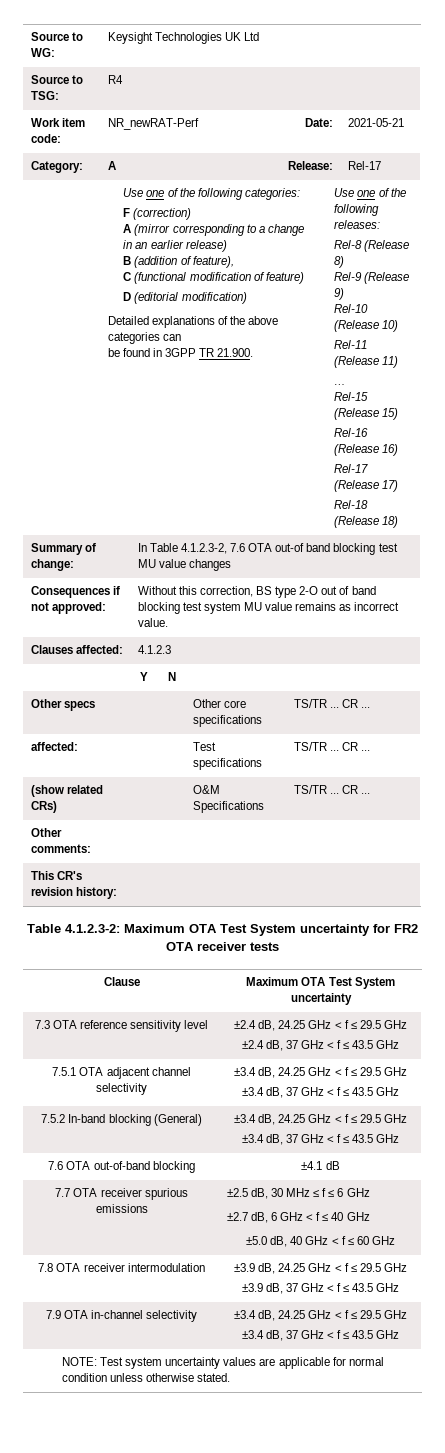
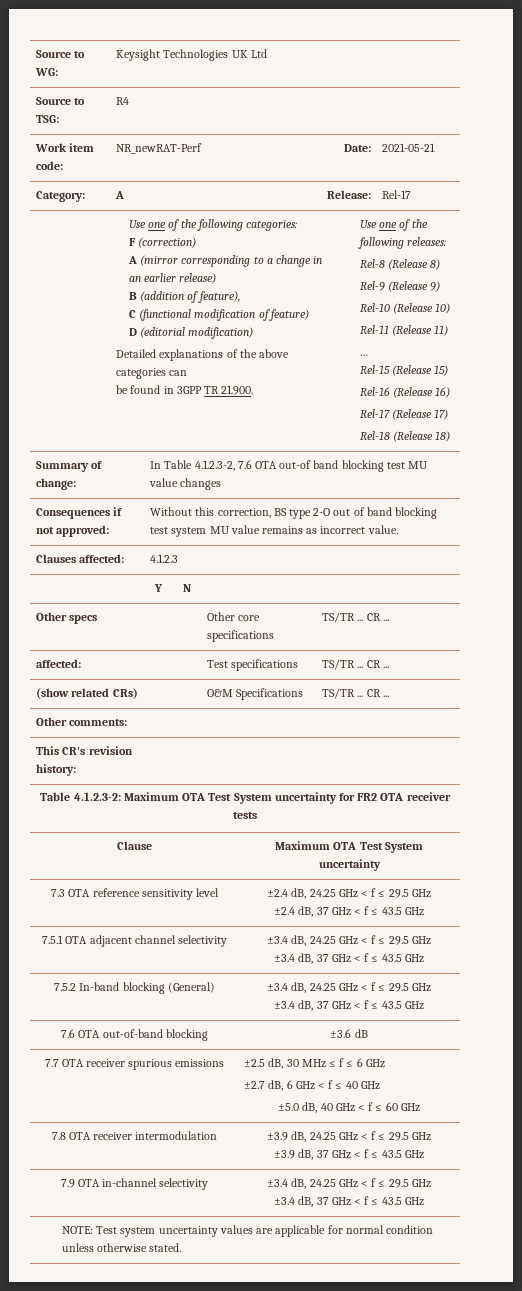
[301,1161,323,1170] ±4.1 -> [330,1029,352,1038] ±3.6

